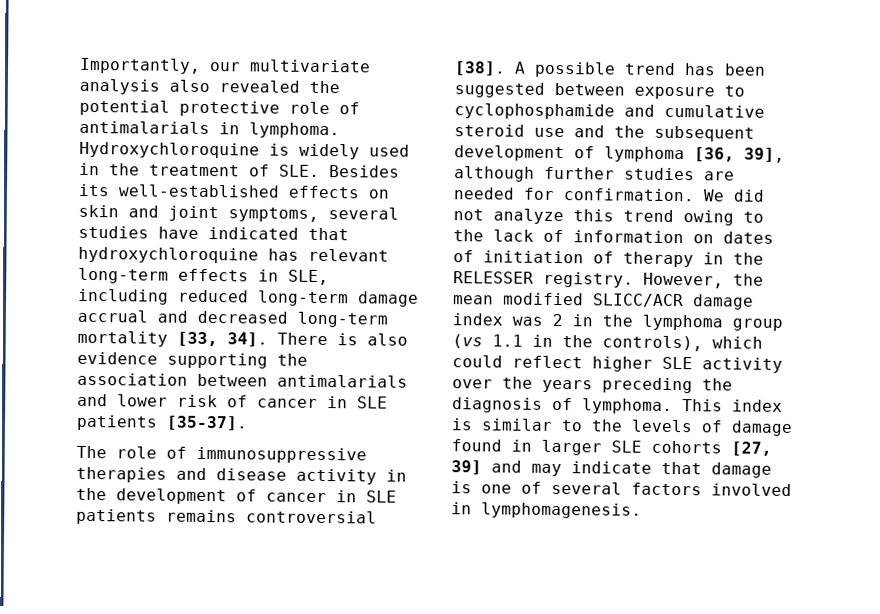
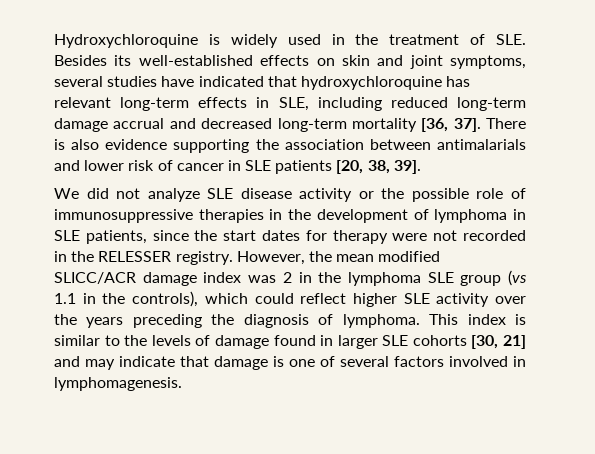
[79,57,371,74] [79,78,340,95] [79,99,360,117] [79,120,340,139] Importantly, our multivariate analysis also revealed the potential protective role of antimalarials in lymphoma. -> (54, 41) none
[177,331,268,347] [33, 34]. -> [421,118,481,132] [36, 37].
[166,415,248,431] [76,445,107,459] [35-37]. // The -> [336,160,421,174] [54,188,469,202] [20, 38, 39]. // We did not analyze SLE disease activity or the possible
[176,467,377,485] and disease activity -> (264, 216) none
[266,490,397,503] [76,508,377,525] [454,61,766,78] [454,82,745,100] [454,103,765,120] [454,124,755,142] [454,145,785,163] [454,166,735,182] [453,187,765,202] [453,208,764,226] [453,229,774,244] [453,250,694,268] cancer in SLE patients remains controversial [38]. A possible trend has been suggested between exposure to cyclophosphamide and cumulative steroid use and the subsequent development of lymphoma [36, 39], although further studies are needed for confirmation. We did not analyze this trend owing to the lack of information on dates of initiation of therapy -> [434,209,526,223] [54,230,527,244] lymphoma in SLE patients, since the start dates for therapy were not recorded
(723, 322) none -> [427,272,454,283] SLE
[731,441,772,456] [451,460,482,475] [27, 39] -> [471,335,526,349] [30, 21]

